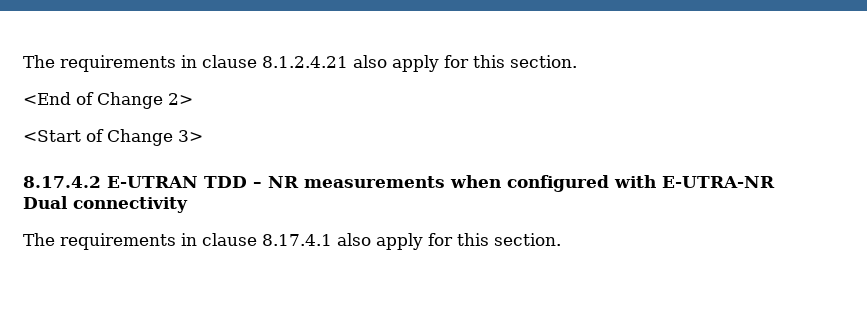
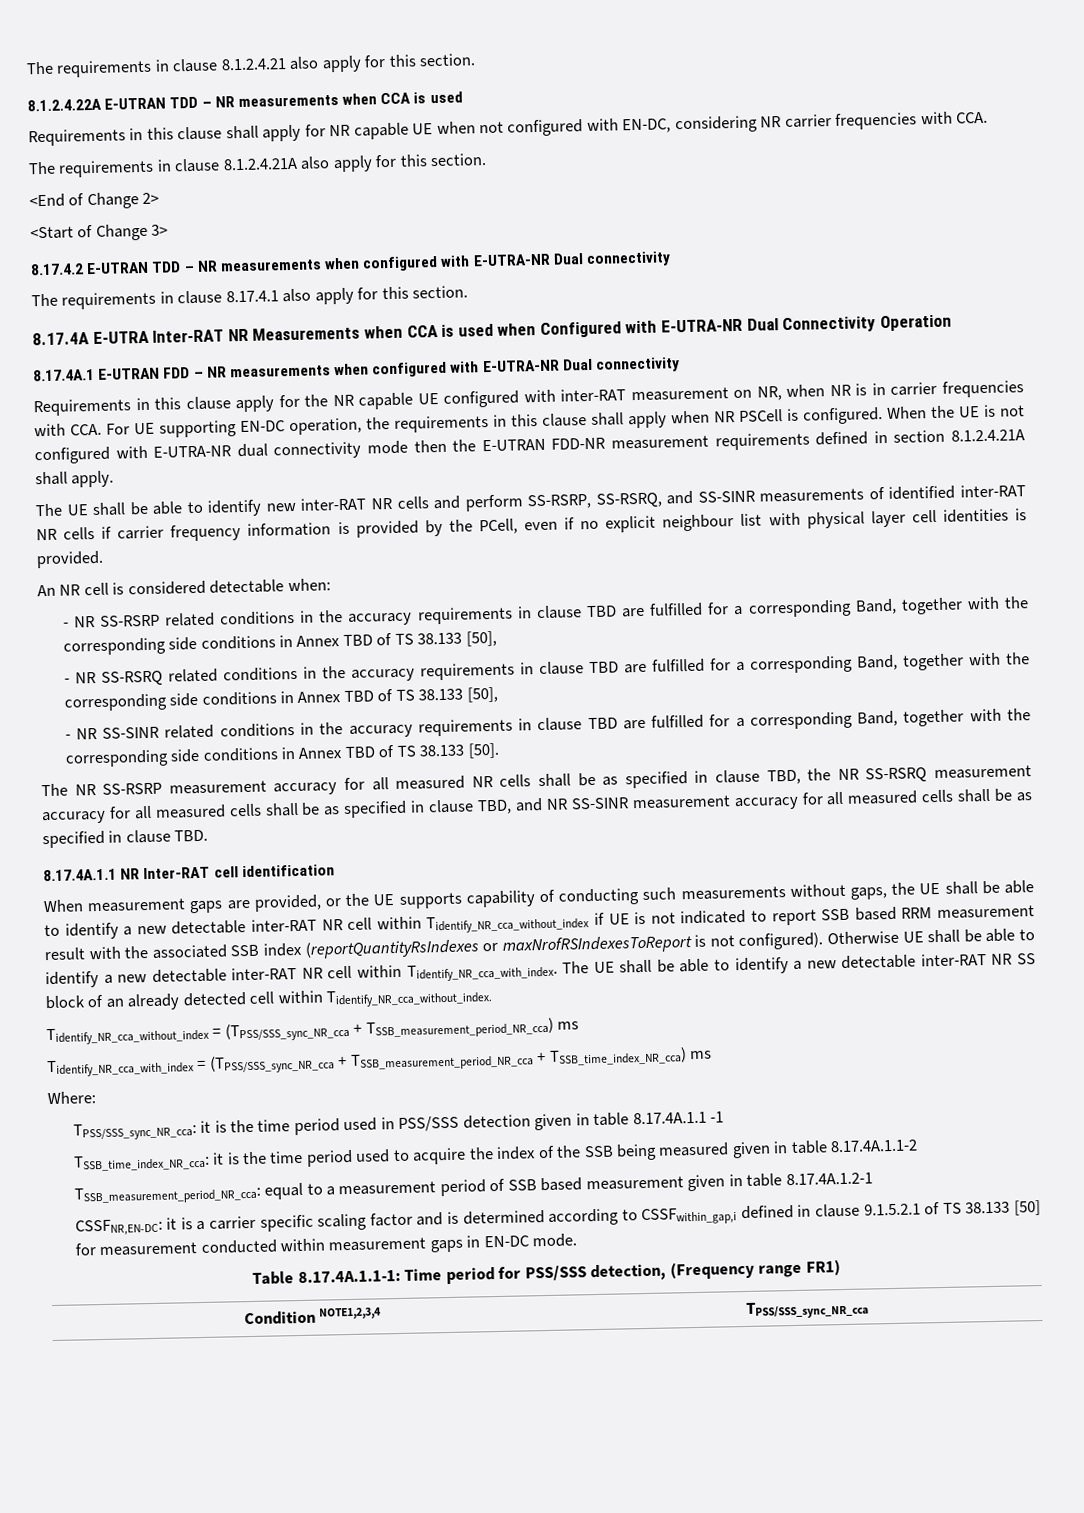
(577, 61) none -> [27,91,463,112] [28,111,989,147] [28,152,488,178] // 8.1.2.4.22A E-UTRAN TDD – NR measurements when CCA is used // Requirements in this clause shall apply for NR capable UE when not configured with EN-DC, considering NR carrier frequencies with CCA. // The requirements in clause 8.1.2.4.21A also apply for this section.
(561, 239) none -> [32,314,952,346] [33,357,681,382] [33,380,1024,417] [34,404,1025,438] [34,429,1026,465] [35,470,115,488] [35,484,1026,517] [36,508,1028,542] [36,550,104,569] [37,578,331,597] [62,596,1030,628] [62,630,497,656] [63,652,1031,686] [63,686,498,712] [64,708,1032,740] [64,742,500,768] [41,765,1033,797] [42,788,1034,825] [42,829,209,849] [43,864,335,882] [43,880,1035,914] [44,905,1036,940] [44,928,1036,961] [45,953,1036,989] [45,988,494,1011] [46,1017,580,1046] [47,1047,713,1078] [47,1091,96,1105] [72,1111,725,1141] [73,1139,919,1172] [73,1172,873,1205] [74,1200,1041,1236] [74,1233,578,1257] [252,1259,841,1285] [243,1307,382,1326] [745,1300,869,1319] // 8.17.4A E-UTRA Inter-RAT NR Measurements when CCA is used when Configured with E-UTRA-NR Dual Connectivity Operation // 8.17.4A.1 E-UTRAN FDD – NR measurements when configured with E-UTRA-NR Dual connectivity // Requirements in this clause apply for the NR capable UE configured with inter-RAT measurement on NR, when NR is in carrier frequencies with CCA. For UE supporting EN-DC operation, the requirements in this clause shall apply when NR PSCell is configured. When the UE is not configured with E-UTRA-NR dual connectivity mode then the E-UTRAN FDD-NR measurement requirements defined in section 8.1.2.4.21A shall apply. // The UE shall be able to identify new inter-RAT NR cells and perform SS-RSRP, SS-RSRQ, and SS-SINR measurements of identified inter-RAT NR cells if carrier frequency information is provided by the PCell, even if no explicit neighbour list with physical layer cell identities is provided. // An NR cell is considered detectable when: // - NR SS-RSRP related conditions in the accuracy requirements in clause TBD are fulfilled for a corresponding Band, together with the corresponding side conditions in Annex TBD of TS 38.133 [50], // - NR SS-RSRQ related conditions in the accuracy requirements in clause TBD are fulfilled for a corresponding Band, together with the corresponding side conditions in Annex TBD of TS 38.133 [50], // - NR SS-SINR related conditions in the accuracy requirements in clause TBD are fulfilled for a corresponding Band, together with the corresponding side conditions in Annex TBD of TS 38.133 [50]. // The NR SS-RSRP measurement accuracy for all measured NR cells shall be as specified in clause TBD, the NR SS-RSRQ measurement accuracy for all measured cells shall be as specified in clause TBD, and NR SS-SINR measurement accuracy for all measured cells shall be as specified in clause TBD. // 8.17.4A.1.1 NR Inter-RAT cell identification // When measurement gaps are provided, or the UE supports capability of conducting such measurements without gaps, the UE shall be able to identify a new detectable inter-RAT NR cell within Tidentify_NR_cca_without_index if UE is not indicated to report SSB based RRM measurement result with the associated SSB index (reportQuantityRsIndexes or maxNrofRSIndexesToReport is not configured). Otherwise UE shall be able to identify a new detectable inter-RAT NR cell within Tidentify_NR_cca_with_index. The UE shall be able to identify a new detectable inter-RAT NR SS block of an already detected cell within Tidentify_NR_cca_without_index. // Tidentify_NR_cca_without_index = (TPSS/SSS_sync_NR_cca + TSSB_measurement_period_NR_cca) ms // Tidentify_NR_cca_with_index = (TPSS/SSS_sync_NR_cca + TSSB_measurement_period_NR_cca + TSSB_time_index_NR_cca) ms // Where: // TPSS/SSS_sync_NR_cca: it is the time period used in PSS/SSS detection given in table 8.17.4A.1.1 -1 // TSSB_time_index_NR_cca: it is the time period used to acquire the index of the SSB being measured given in table 8.17.4A.1.1-2 // TSSB_measurement_period_NR_cca: equal to a measurement period of SSB based measurement given in table 8.17.4A.1.2-1 // CSSFNR,EN-DC: it is a carrier specific scaling factor and is determined according to CSSFwithin_gap,i defined in clause 9.1.5.2.1 of TS 38.133 [50] for measurement conducted within measurement gaps in EN-DC mode. // Table 8.17.4A.1.1-1: Time period for PSS/SSS detection, (Frequency range FR1) // Condition NOTE1,2,3,4 | TPSS/SSS_sync_NR_cca

